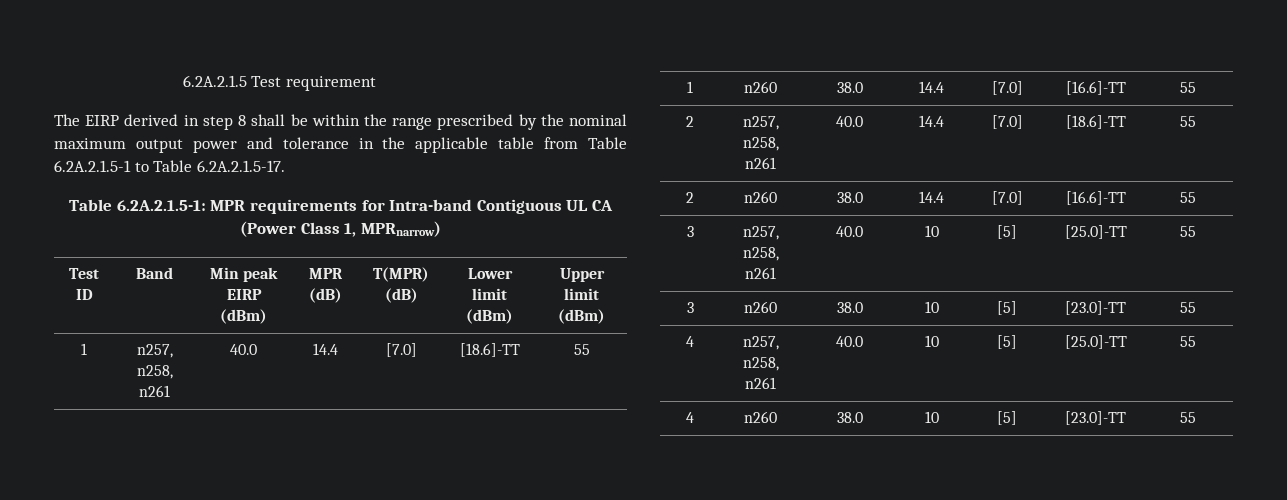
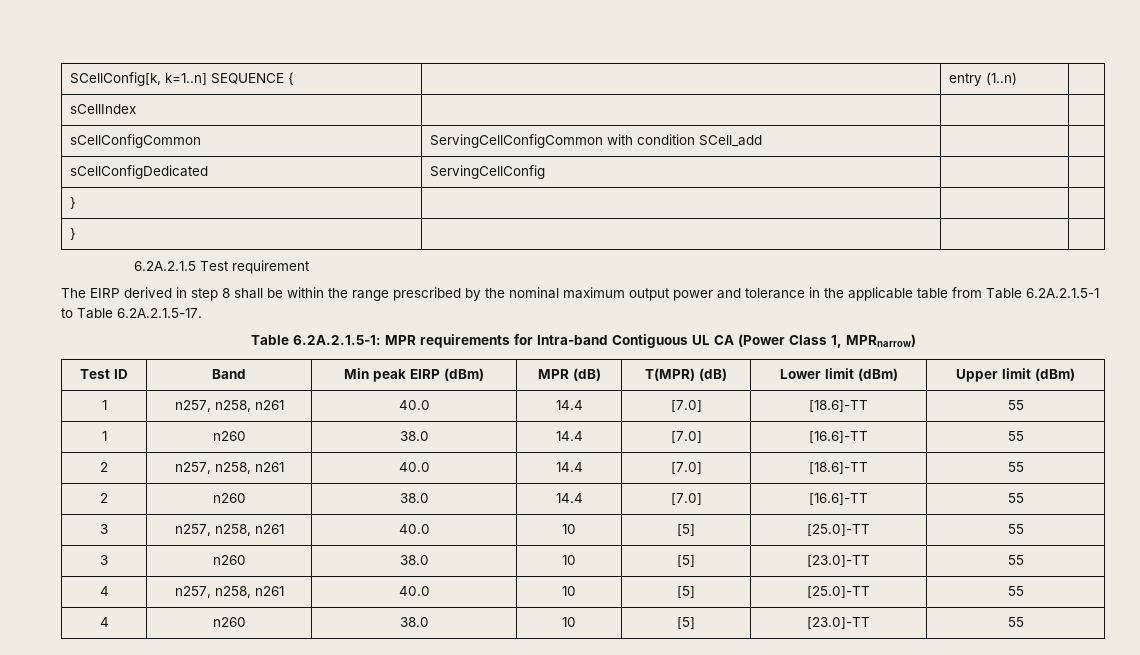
(182, 81) none -> [69,72,294,86] [948,72,1017,86] [69,104,136,114] [69,134,201,148] [429,134,762,148] [69,165,208,179] [429,165,545,179] [69,197,76,209] [69,228,76,240] SCellConfig[k, k=1..n] SEQUENCE { | | entry (1..n) | // sCellIndex | | | // sCellConfigCommon | ServingCellConfigCommon with condition SCell_add | | // sCellConfigDedicated | ServingCellConfig | | // } | | | // } | | | //

